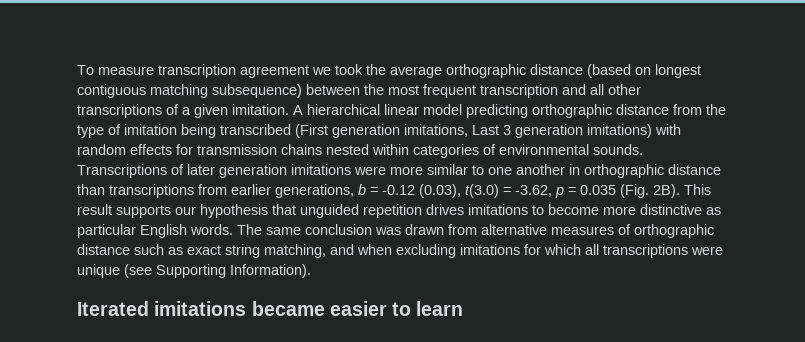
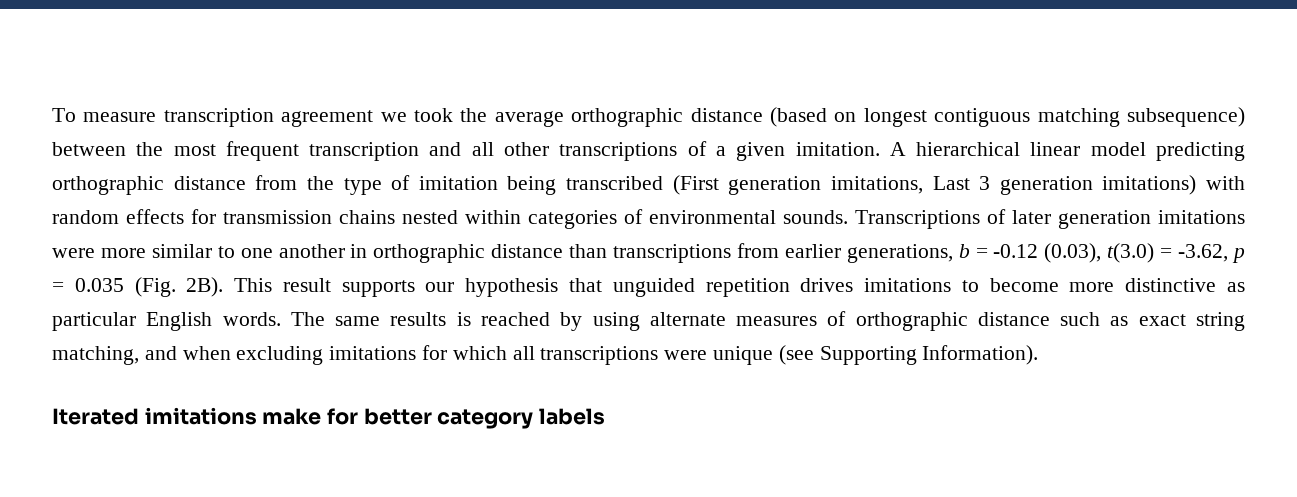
[305,224,547,235] conclusion was drawn from alternative -> [390,312,726,331] results is reached by using alternate
[251,301,464,316] became easier to learn -> [262,408,606,429] make for better category labels

